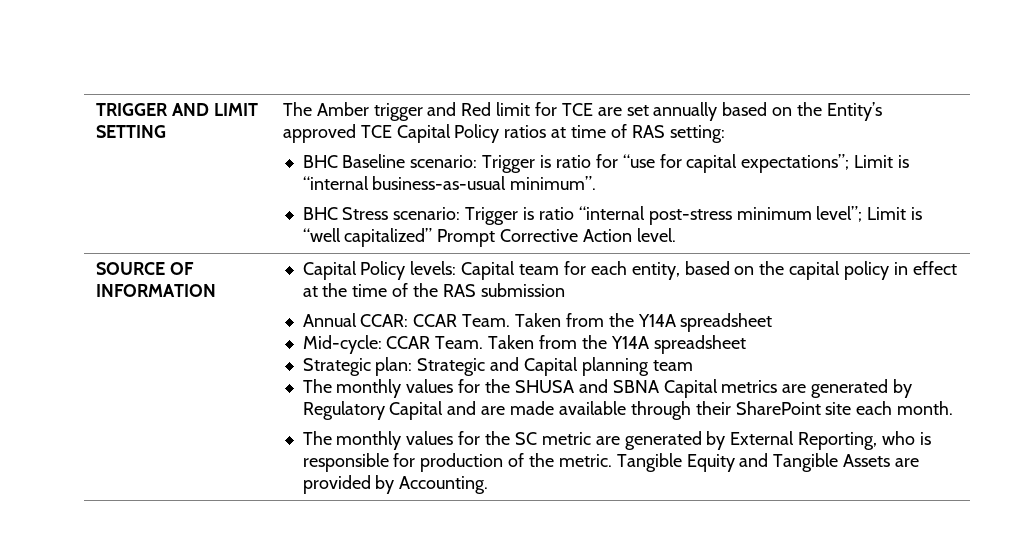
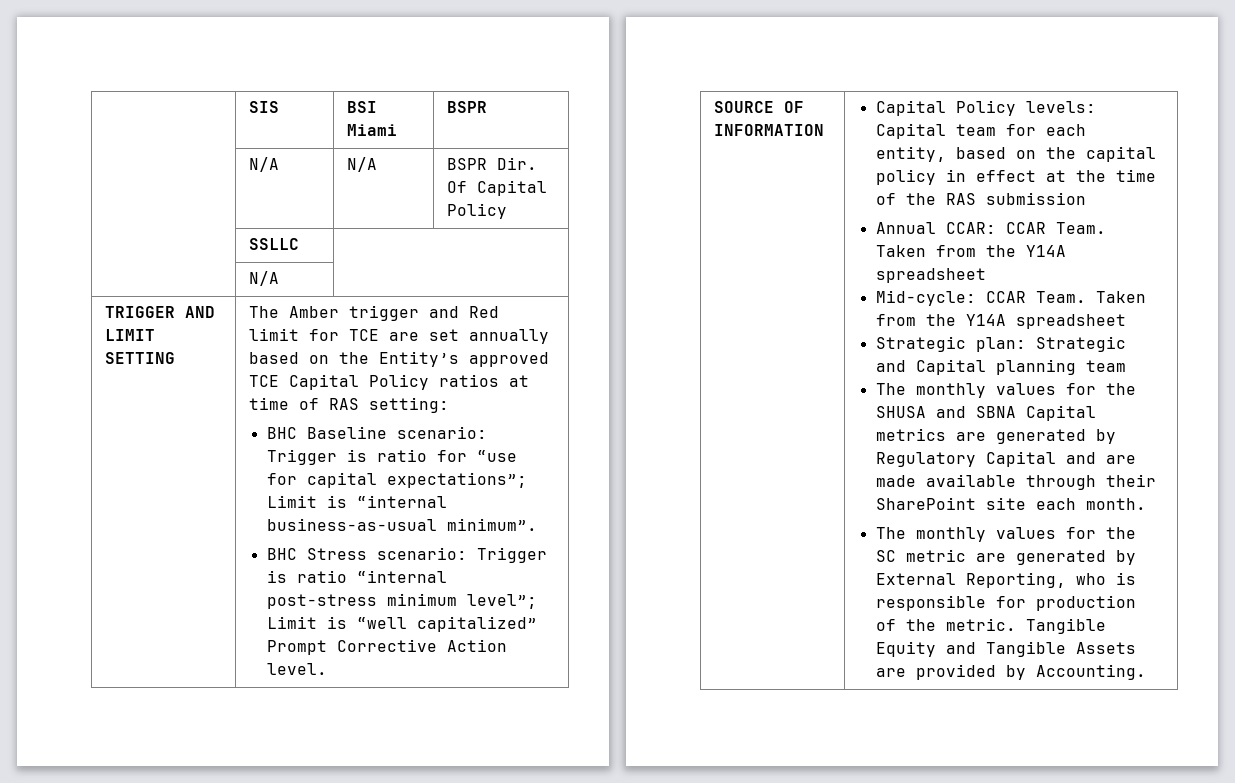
(95, 109) none -> [248,101,279,113] [346,101,377,113] [346,124,397,136] [446,101,487,113] [248,157,279,172] [346,157,377,172] [446,157,537,170] [446,180,547,196] [446,203,507,219] [248,238,299,250] [248,271,279,286] | SIS | BSI Miami | BSPR // | N/A | N/A | BSPR Dir. Of Capital Policy // | SSLLC | // | N/A | //

